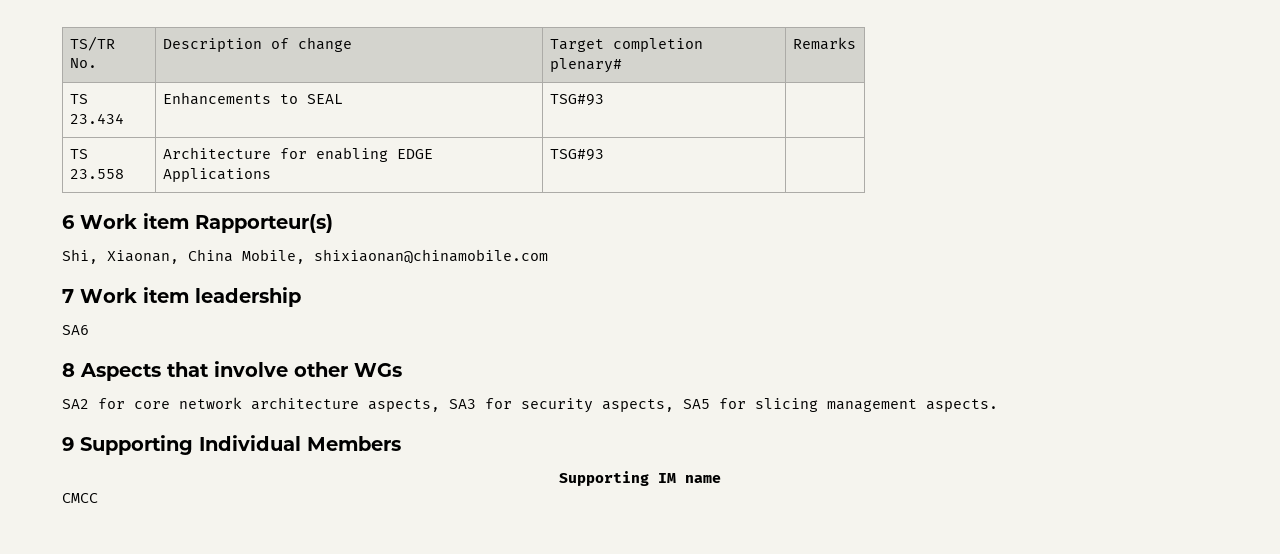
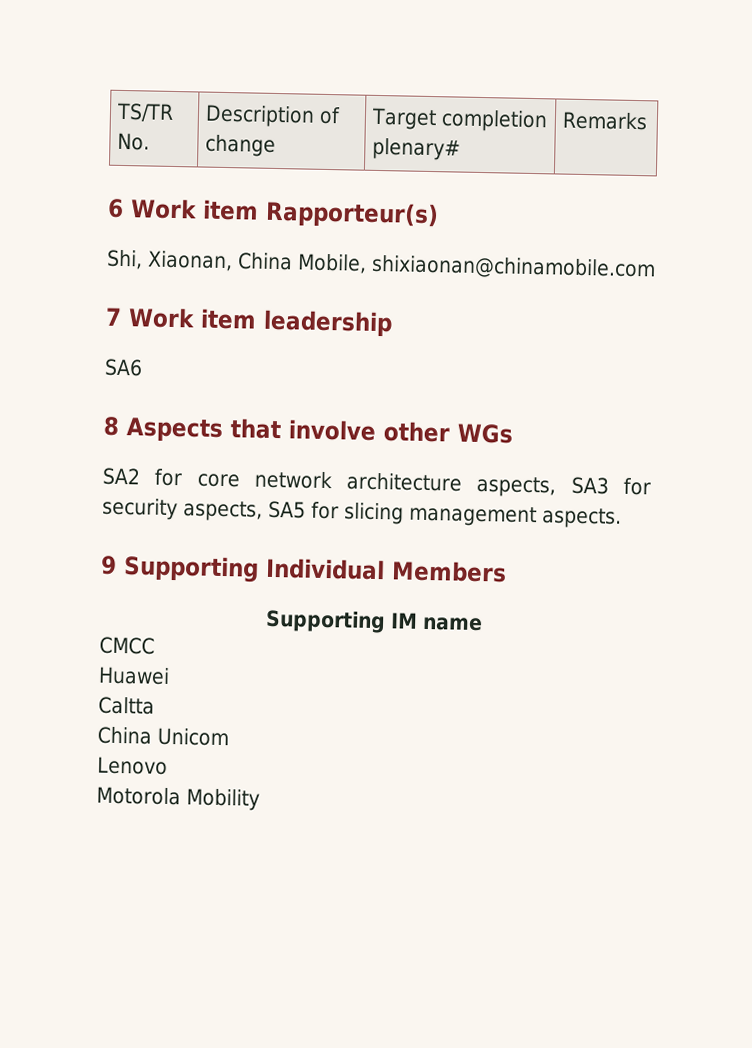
[69,94,88,104] [69,113,124,124] [162,92,343,105] [549,94,604,106] [69,149,88,159] [69,169,124,179] [162,147,433,162] [162,168,271,182] [549,149,604,161] // TS 23.434 | Enhancements to SEAL | TSG#93 | // TS 23.558 | Architecture for enabling EDGE Applications | TSG#93 | -> (649, 121) none
(98, 498) none -> [98,666,170,685] [98,696,155,715] [97,726,229,747] [97,756,168,775] [96,786,260,811] // Huawei // Caltta // China Unicom // Lenovo // Motorola Mobility

